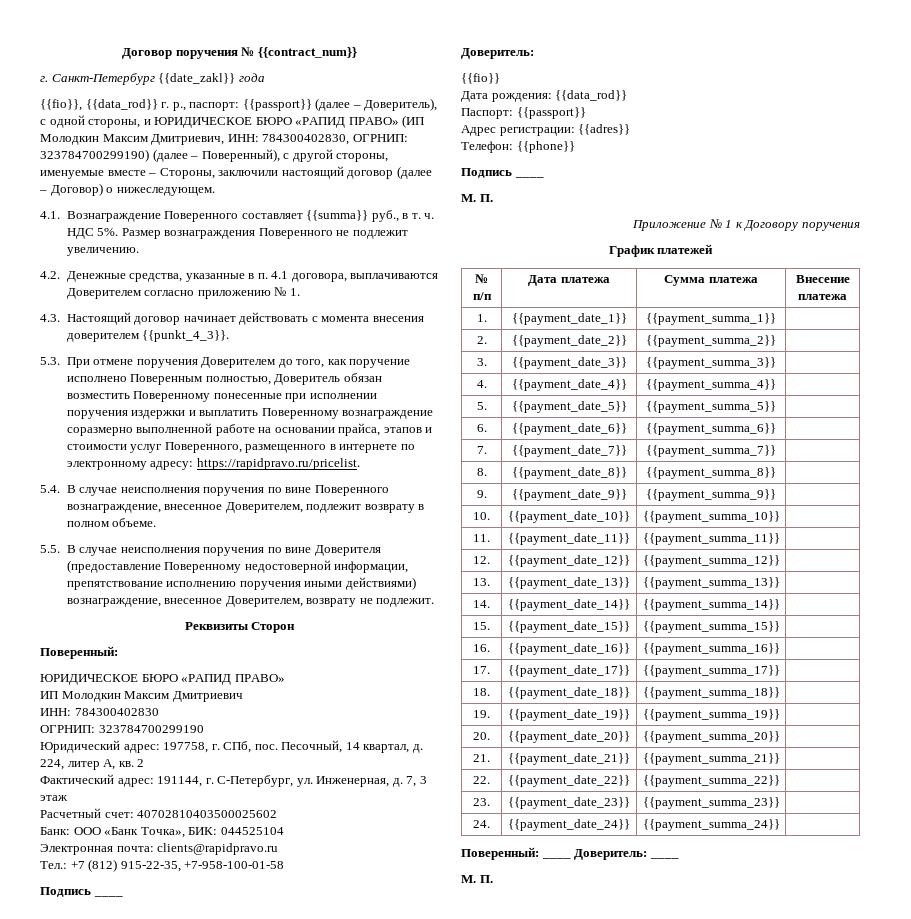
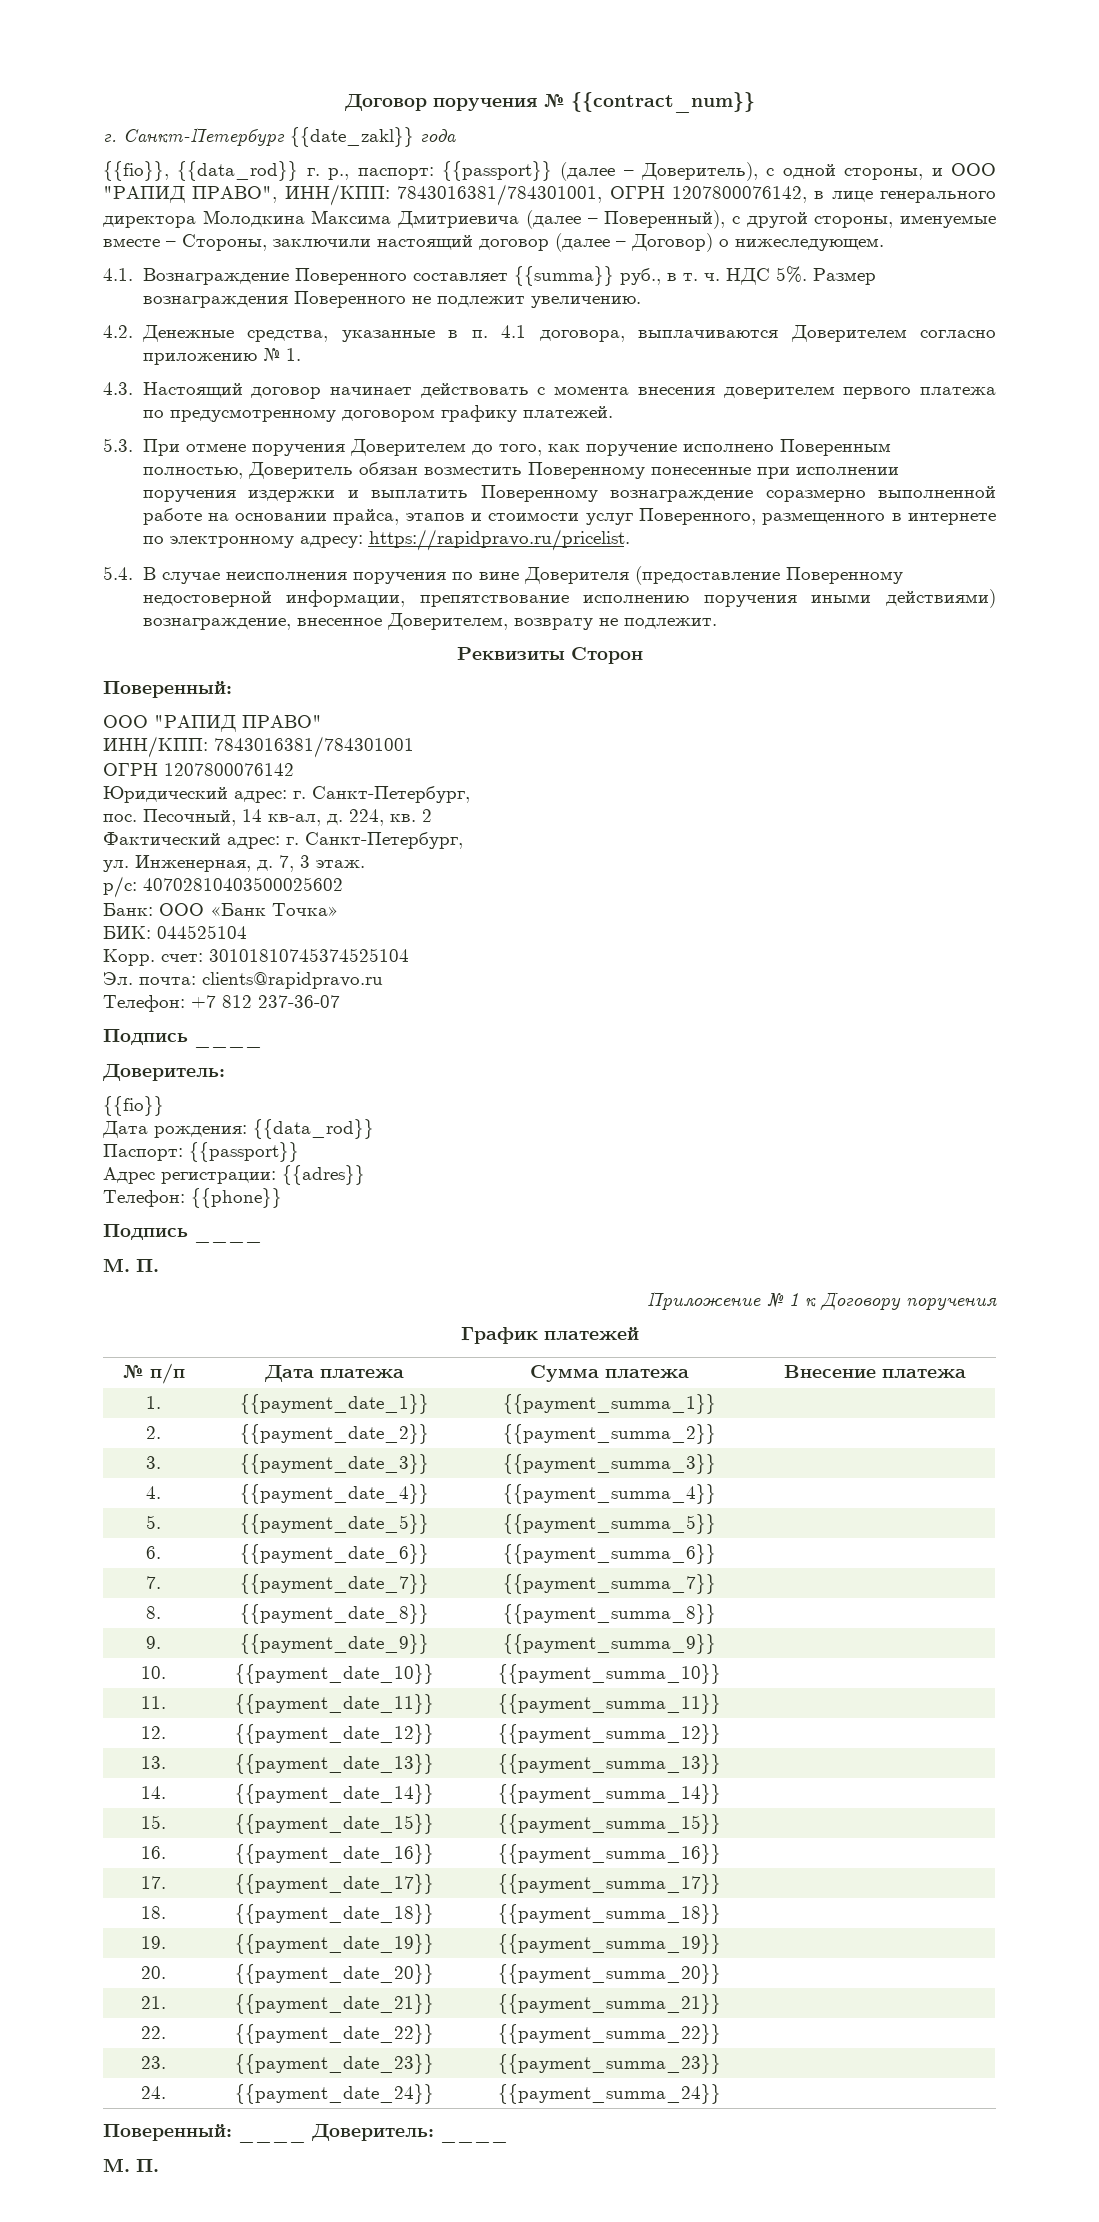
[154,115,425,128] [40,134,408,145] [40,149,149,162] ЮРИДИЧЕСКОЕ БЮРО «РАПИД ПРАВО» (ИП Молодкин Максим Дмитриевич, ИНН: 784300402830, ОГРНИП: 323784700299190) -> [950,163,996,176] [103,184,996,206] [103,210,520,228] ООО "РАПИД ПРАВО", ИНН/КПП: 7843016381/784301001, ОГРН 1207800076142, в лице генерального директора Молодкина Максима Дмитриевича
[142,330,230,342] {{punkt_4_3}}. -> [843,387,996,399] [142,405,613,422] первого платежа по предусмотренному договором графику платежей.
[314,485,389,496] [66,502,425,513] [66,518,157,527] [40,545,312,556] Поверенного вознаграждение, внесенное Доверителем, подлежит возврату в полном объеме. // 5.5. В случае неисполнения поручения по вине -> (519, 576) none
[40,674,285,685] [40,691,243,702] [40,708,159,716] [40,725,204,733] ЮРИДИЧЕСКОЕ БЮРО «РАПИД ПРАВО» // ИП Молодкин Максим Дмитриевич // ИНН: 784300402830 // ОГРНИП: 323784700299190 -> [103,715,322,732] [103,736,414,758] [103,763,294,776] ООО "РАПИД ПРАВО" // ИНН/КПП: 7843016381/784301001 // ОГРН 1207800076142
[163,741,252,753] 197758, г. СПб, -> [293,786,470,803] г. Санкт-Петербург, //
[363,744,410,753] квартал, -> [268,814,321,826] кв-ал,
[67,759,116,770] литер А, -> (384, 817) none
[157,775,294,787] 191144, г. С-Петербург, -> [286,832,463,849] г. Санкт-Петербург, //
[40,795,68,801] [40,808,134,818] этаж // Расчетный счет: -> [316,860,365,868] [103,876,137,898] этаж. // р/с:
[140,827,185,838] Точка», -> [272,903,339,916] Точка» //
[40,843,279,855] [40,859,285,872] Электронная почта: clients@rapidpravo.ru // Тел.: +7 (812) 915-22-35, +7-958-100-01-58 -> [103,948,409,966] [103,972,383,989] [103,995,340,1012] Корр. счет: 30101810745374525104 // Эл. почта: clients@rapidpravo.ru // Телефон: +7 812 237-36-07

